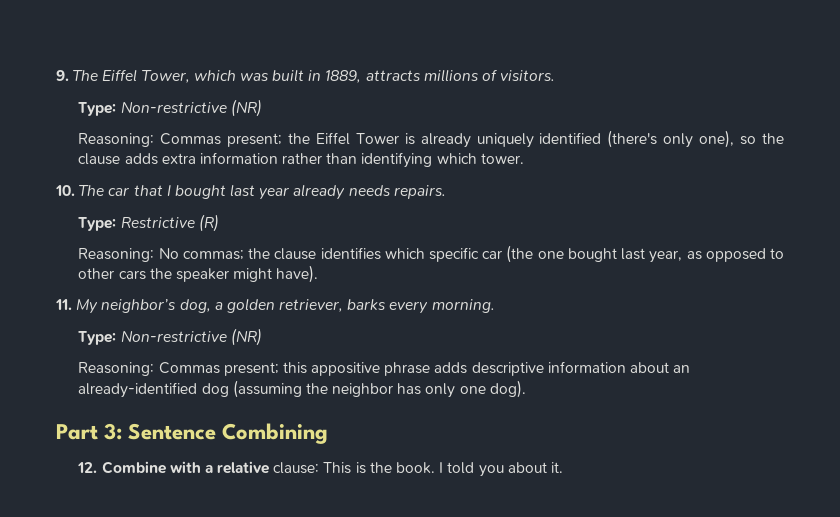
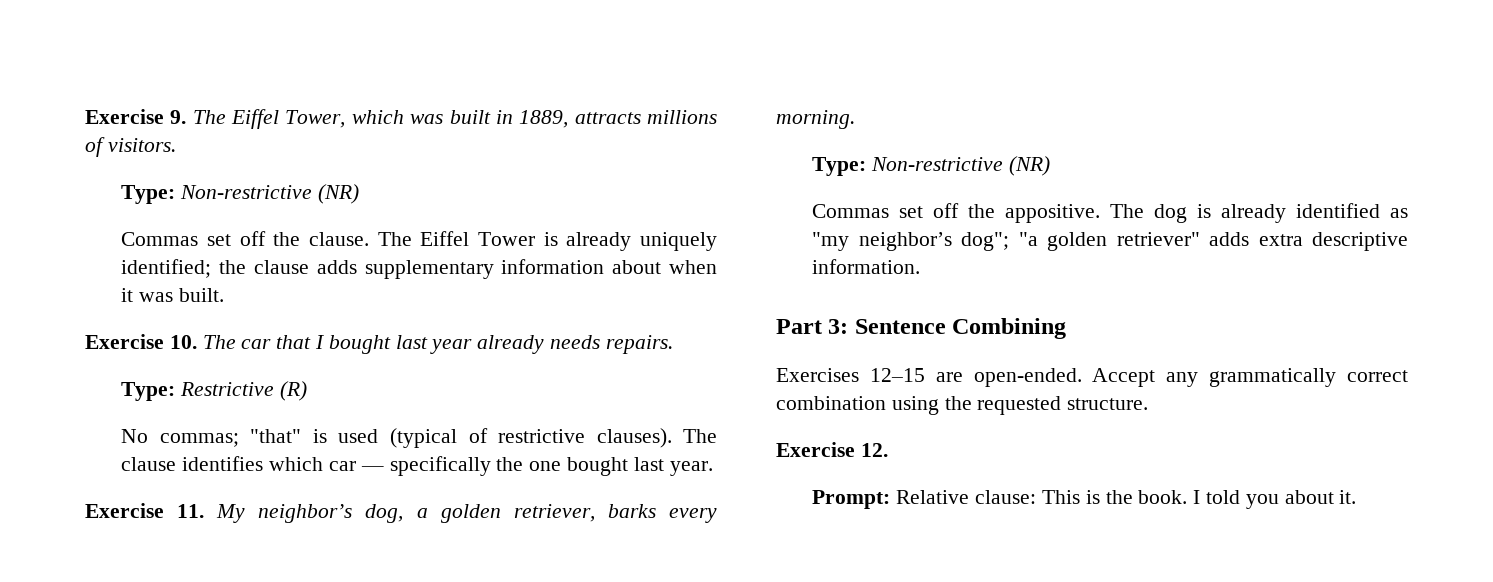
(56, 75) none -> [85,109,164,124] Exercise
[78,133,311,147] Reasoning: Commas present; the -> [121,231,412,246] Commas set off the clause. The
[539,130,784,148] [78,152,524,168] identified (there's only one), so the clause adds extra information rather than identifying which tower. // -> [121,259,717,279] [121,288,225,302] [85,334,164,349] identified; the clause adds supplementary information about when it was built. // Exercise
[78,248,155,262] Reasoning: -> (308, 391) none
[248,245,784,263] [78,265,319,283] the clause identifies which specific car (the one bought last year, as opposed to other cars the speaker might have). // -> [250,428,717,448] [121,456,713,476] [85,503,164,518] "that" is used (typical of restrictive clauses). The clause identifies which car — specifically the one bought last year. // Exercise
[78,361,691,376] [78,380,526,398] [56,423,329,444] [77,461,270,474] Reasoning: Commas present; this appositive phrase adds descriptive information about an already-identified dog (assuming the neighbor has only one dog). // Part 3: Sentence Combining // 12. Combine with a relative -> [812,203,1408,223] [812,232,1408,251] [812,259,921,274] [776,318,1067,339] [776,368,1408,387] [776,396,1149,415] [776,442,888,457] [812,490,970,509] Commas set off the appositive. The dog is already identified as "my neighbor’s dog"; "a golden retriever" adds extra descriptive information. // Part 3: Sentence Combining // Exercises 12–15 are open-ended. Accept any grammatically correct combination using the requested structure. // Exercise 12. // Prompt: Relative

